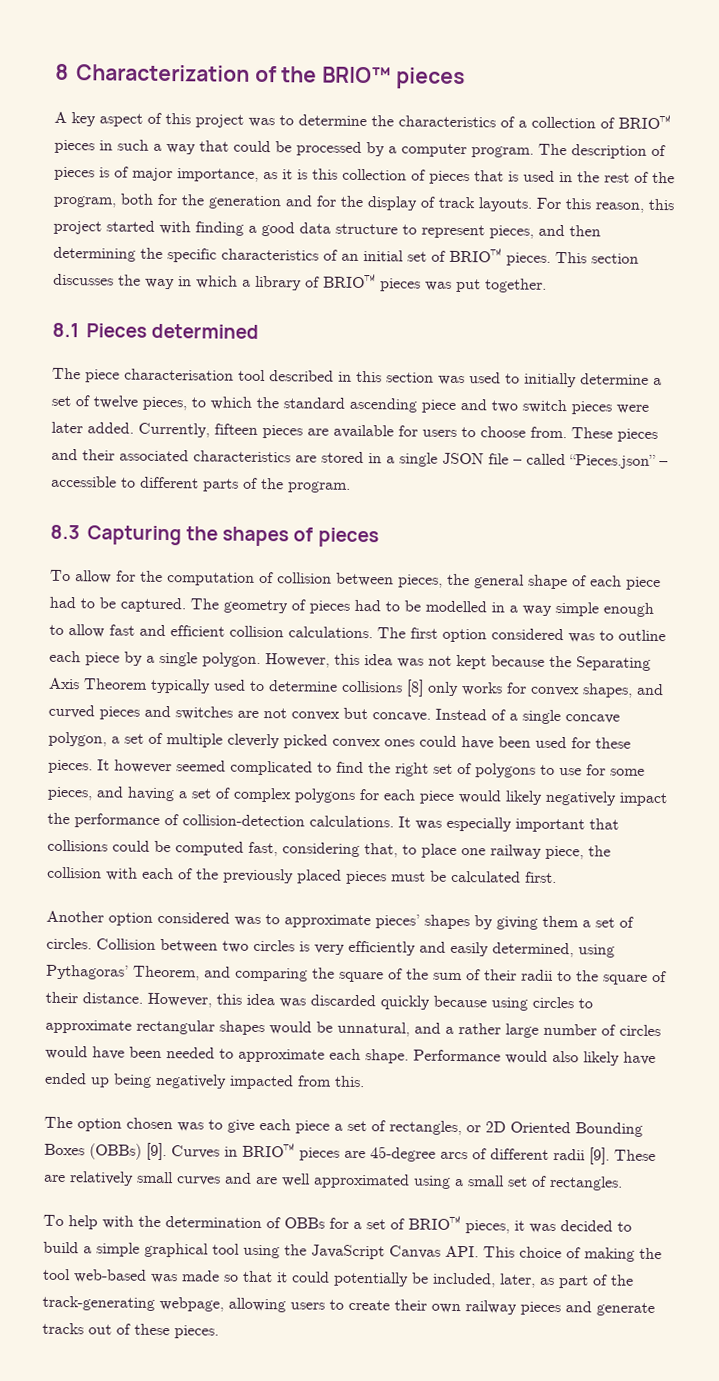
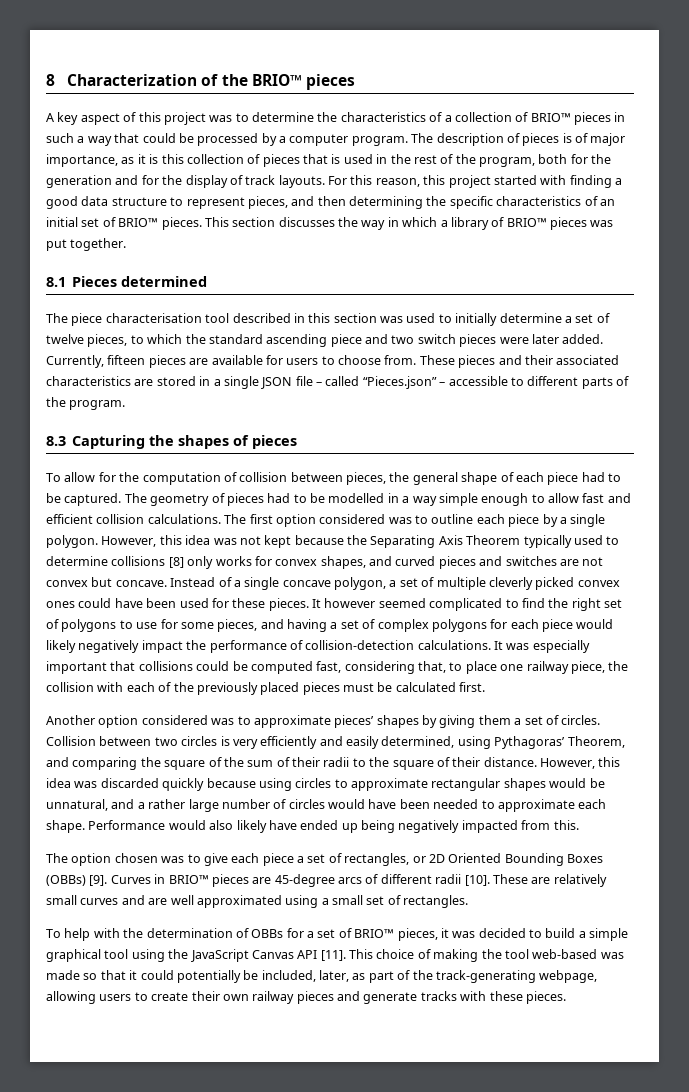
[589,1147,610,1165] [9]. -> [464,875,490,886] [10].
[445,1245,479,1258] API. -> [297,950,346,961] API [11].
[88,1323,131,1335] out of -> [460,991,487,1001] with

